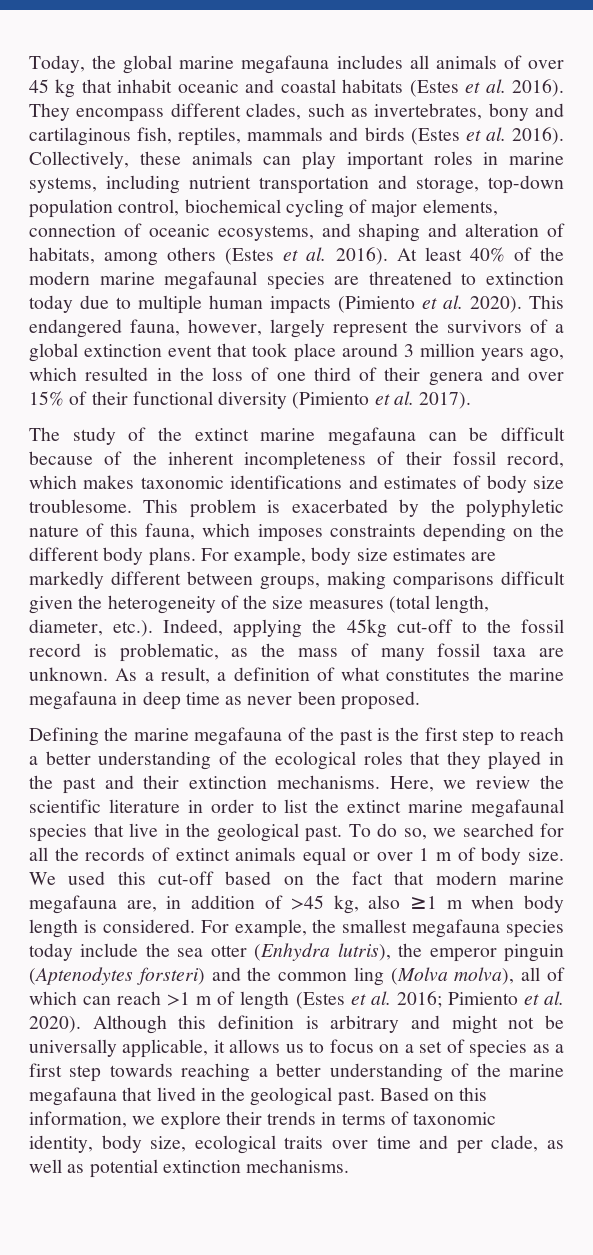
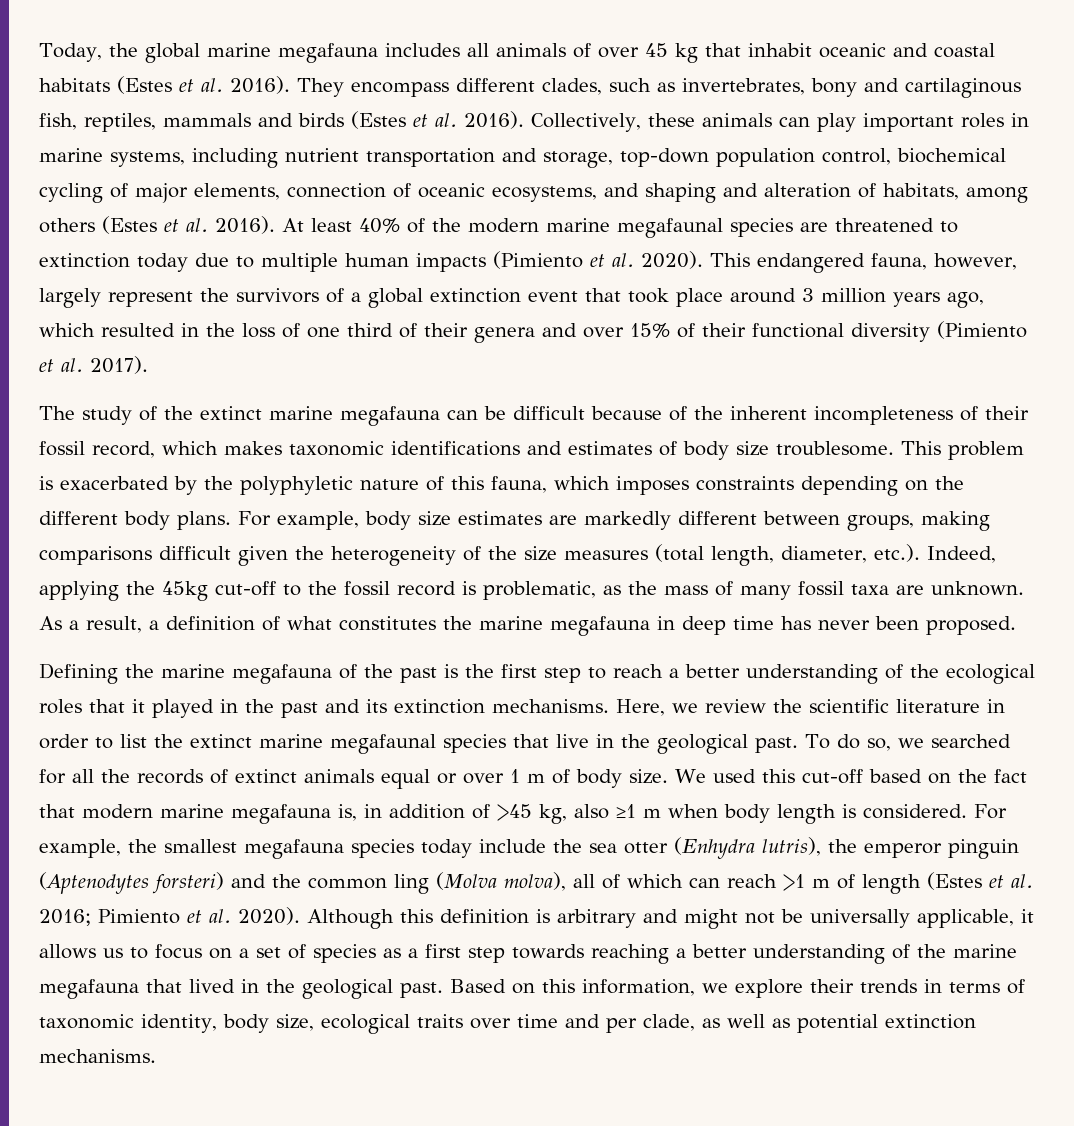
[225,696,243,705] as -> [781,616,811,630] has
[446,751,481,769] they -> [132,699,145,713] it
[143,775,180,789] their -> [366,699,387,713] its
[126,900,157,912] are, -> [338,804,357,821] is,

